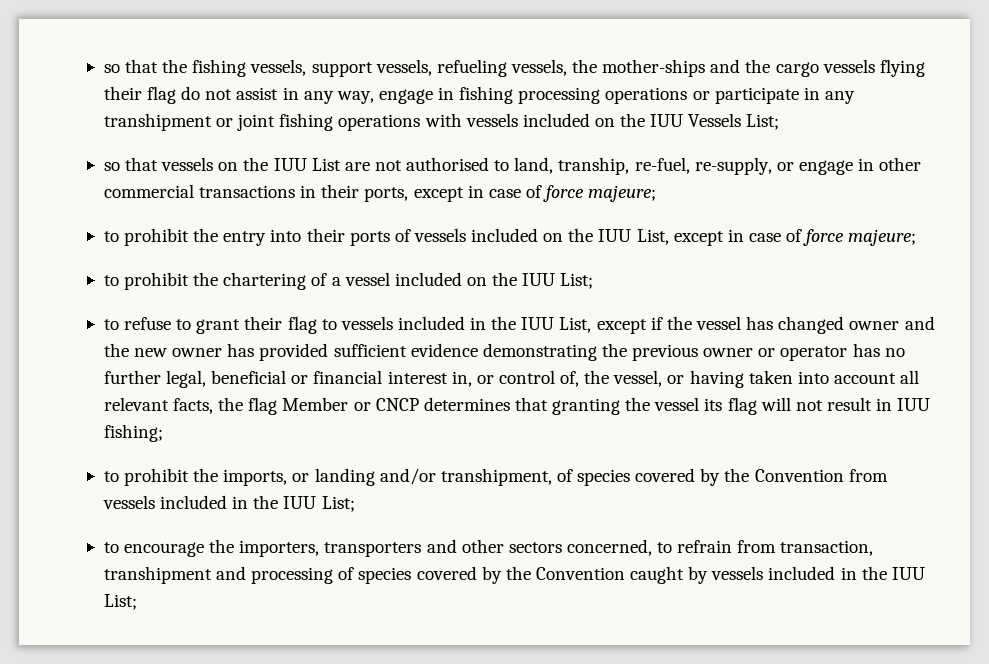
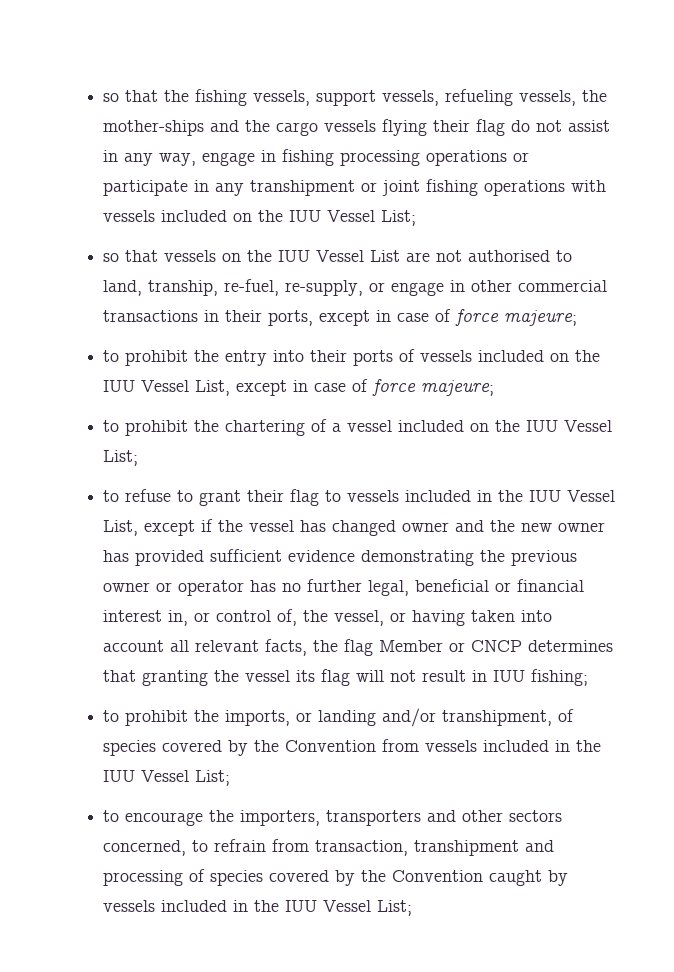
[688,113,742,127] Vessels -> [327,210,376,222] Vessel
(307, 164) none -> [316,250,365,262] Vessel
(632, 235) none -> [141,380,190,392] Vessel
(556, 279) none -> [564,420,613,432] Vessel
(555, 323) none -> [567,490,616,502] Vessel
(317, 502) none -> [141,770,190,782] Vessel
(925, 573) none -> [323,900,372,912] Vessel

